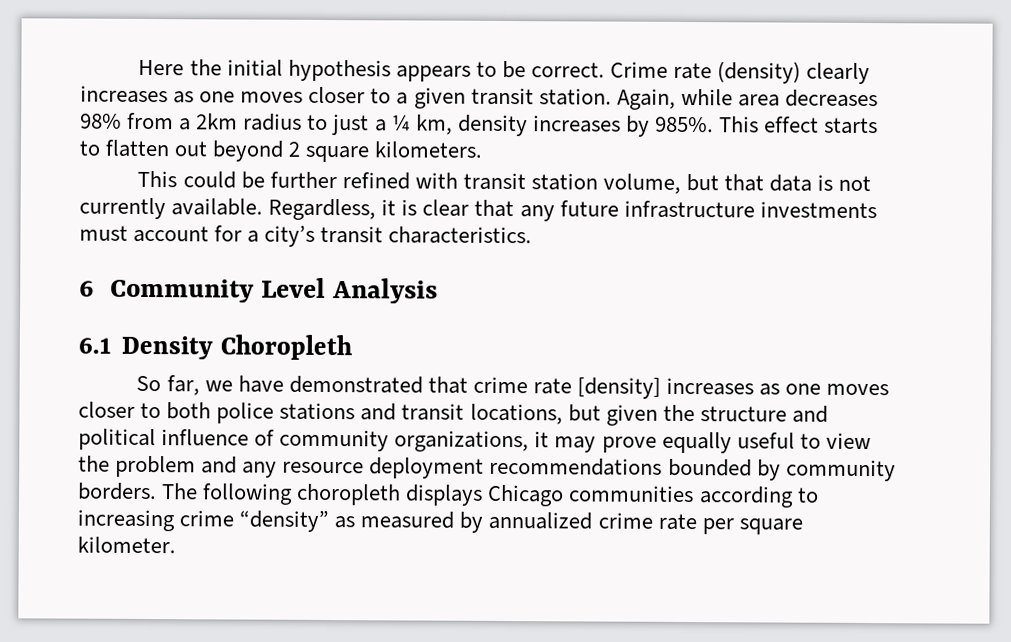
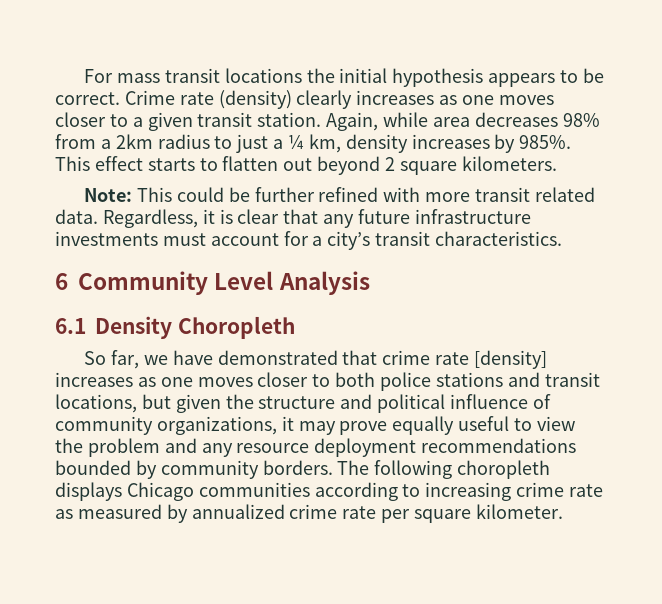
[138,59,185,76] Here -> [84,68,302,83] For mass transit locations
(484, 149) none -> [84,188,133,202] Note:
[462,172,872,194] [79,197,264,220] transit station volume, but that data is not currently available. -> [425,187,595,202] [55,209,98,224] more transit related data.
[239,510,330,533] “density” -> [569,484,604,497] rate

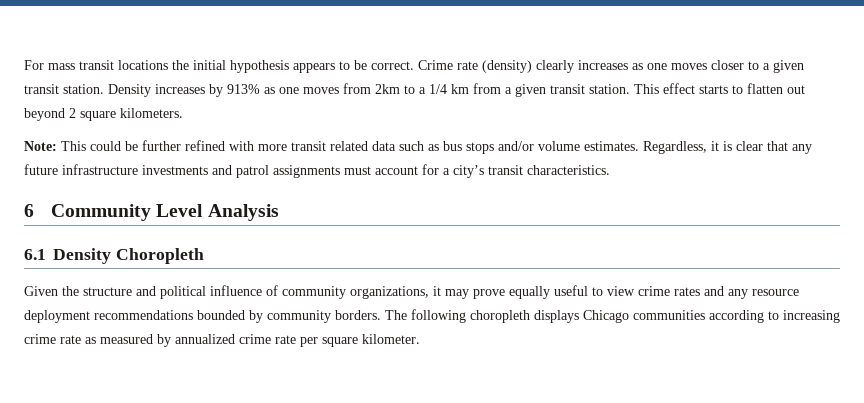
[326,112,600,131] [55,134,572,153] Again, while area decreases 98% from a 2km radius to just a ¼ km, density increases by 985%. -> [108,83,630,97] Density increases by 913% as one moves from 2km to a 1/4 km from a given transit station.
[55,209,98,224] data. -> [372,141,639,154] data such as bus stops and/or volume estimates.
(158, 238) none -> [212,165,340,178] and patrol assignments
[84,350,547,369] [55,372,600,391] [55,394,221,413] So far, we have demonstrated that crime rate [density] increases as one moves closer to both police stations and transit locations, but given -> [24,286,58,296] Given
[55,438,160,457] the problem -> [638,286,700,296] crime rates

